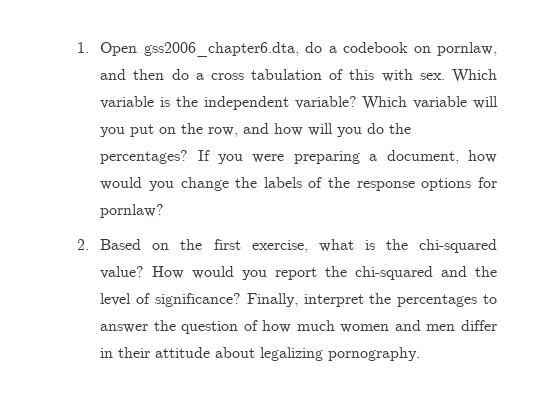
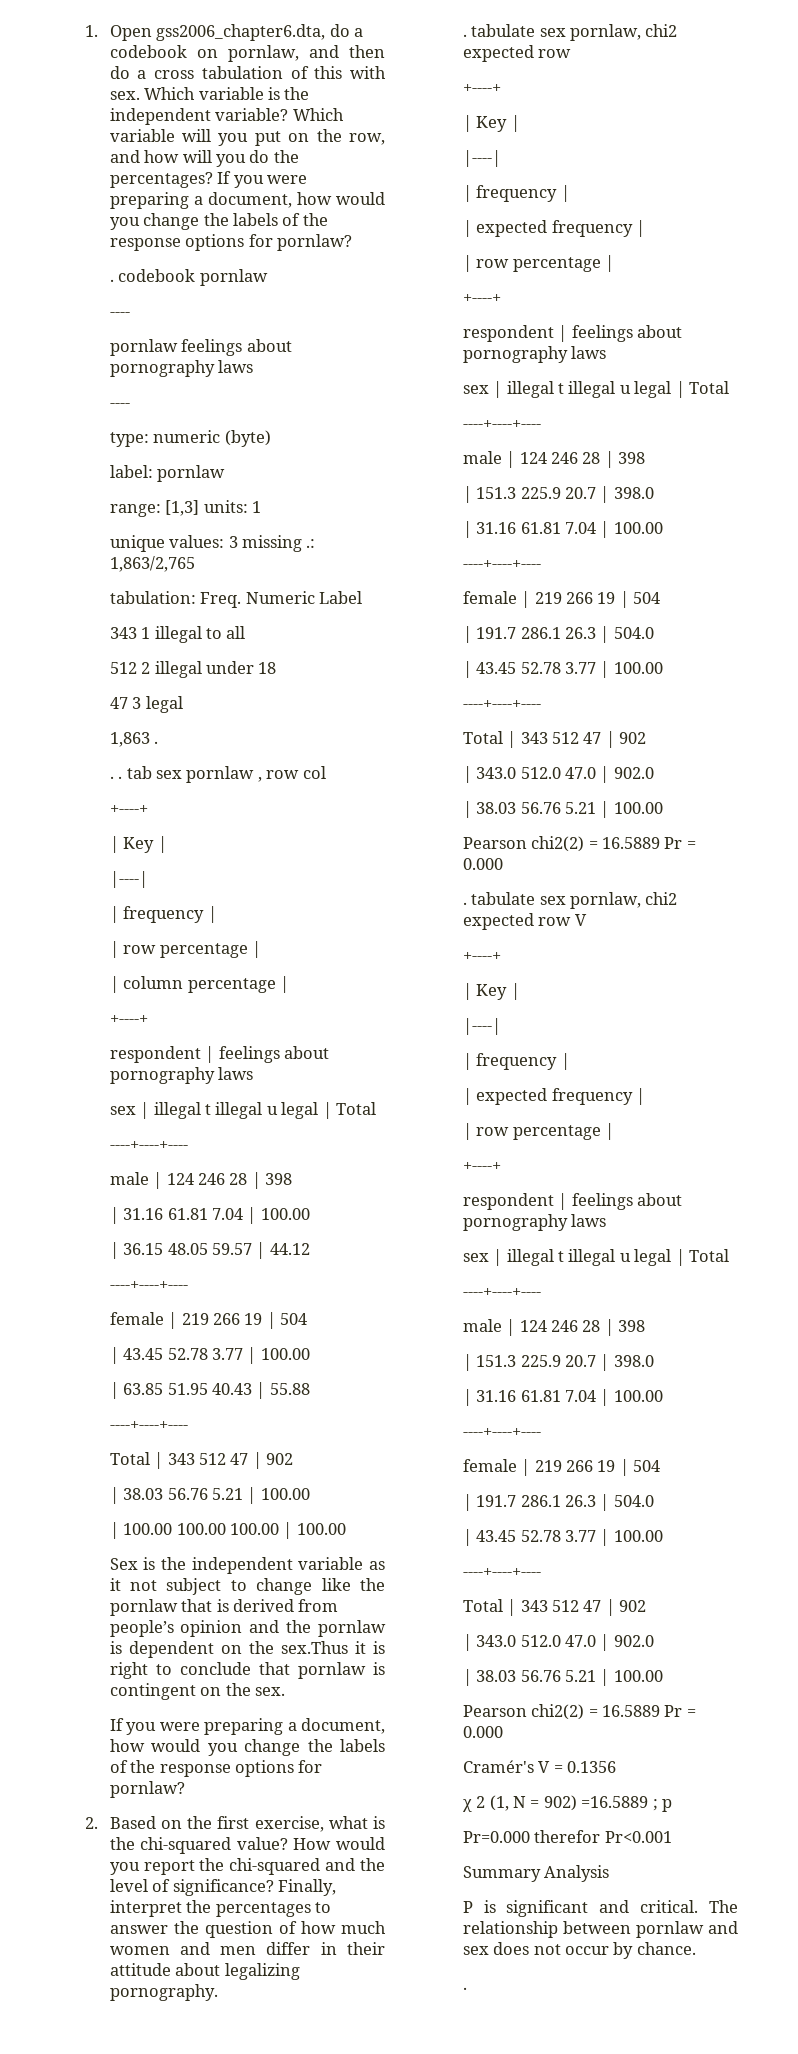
(165, 211) none -> [109,269,268,286] [109,312,130,317] [109,339,292,356] [109,360,254,377] [109,403,130,408] [109,430,271,447] [109,465,226,482] [109,500,262,517] [109,535,316,552] [109,556,195,572] [109,591,363,608] [109,626,246,643] [109,661,277,678] [109,696,183,713] [109,732,159,747] [109,766,326,783] [109,805,148,814] [109,836,167,853] [109,871,148,888] [109,906,217,923] [109,941,262,958] [109,976,290,993] [109,1015,148,1024] [109,1046,330,1063] [109,1067,254,1084] [109,1102,377,1119] [109,1141,188,1150] [109,1172,293,1189] [109,1207,310,1224] [109,1242,310,1259] [109,1281,188,1290] [109,1312,308,1329] [109,1347,310,1364] [109,1382,310,1399] [109,1421,188,1430] [109,1452,294,1469] [109,1487,310,1504] [109,1522,346,1539] [109,1557,385,1574] [109,1578,385,1595] [109,1599,339,1616] [109,1620,386,1637] [109,1641,385,1658] [109,1662,385,1679] [109,1683,286,1700] [109,1718,385,1735] [109,1739,386,1756] [109,1760,323,1777] [109,1781,185,1798] // . codebook pornlaw // ---- // pornlaw feelings about pornography laws // ---- // type: numeric (byte) // label: pornlaw // range: [1,3] units: 1 // unique values: 3 missing .: 1,863/2,765 // tabulation: Freq. Numeric Label // 343 1 illegal to all // 512 2 illegal under 18 // 47 3 legal // 1,863 . // . . tab sex pornlaw , row col // +----+ // | Key | // |----| // | frequency | // | row percentage | // | column percentage | // +----+ // respondent | feelings about pornography laws // sex | illegal t illegal u legal | Total // ----+----+---- // male | 124 246 28 | 398 // | 31.16 61.81 7.04 | 100.00 // | 36.15 48.05 59.57 | 44.12 // ----+----+---- // female | 219 266 19 | 504 // | 43.45 52.78 3.77 | 100.00 // | 63.85 51.95 40.43 | 55.88 // ----+----+---- // Total | 343 512 47 | 902 // | 38.03 56.76 5.21 | 100.00 // | 100.00 100.00 100.00 | 100.00 // Sex is the independent variable as it not subject to change like the pornlaw that is derived from people’s opinion and the pornlaw is dependent on the sex.Thus it is right to conclude that pornlaw is contingent on the sex. // If you were preparing a document, how would you change the labels of the response options for pornlaw?
(421, 354) none -> [462,24,678,41] [462,45,572,62] [462,84,501,93] [462,115,520,132] [462,150,501,167] [462,185,570,202] [462,220,646,237] [462,255,615,272] [462,294,501,303] [462,325,683,342] [462,346,607,363] [462,381,730,398] [462,420,541,429] [462,451,646,468] [462,486,654,503] [462,521,663,538] [462,560,541,569] [462,591,661,608] [462,626,654,643] [462,661,663,678] [462,700,541,709] [462,731,647,748] [462,766,654,783] [462,801,663,818] [462,836,696,852] [462,858,503,870] [462,892,678,909] [462,913,587,930] [462,952,501,961] [462,983,520,1000] [462,1018,501,1035] [462,1053,570,1070] [462,1088,646,1105] [462,1123,615,1140] [462,1162,501,1171] [462,1193,683,1210] [462,1214,607,1231] [462,1249,730,1266] [462,1288,541,1297] [462,1319,646,1336] [462,1354,654,1371] [462,1389,663,1406] [462,1428,541,1437] [462,1459,661,1476] [462,1494,654,1511] [462,1529,663,1546] [462,1568,541,1577] [462,1599,647,1616] [462,1634,654,1651] [462,1669,663,1686] [462,1704,696,1720] [462,1726,503,1738] [462,1760,617,1773] [461,1795,673,1812] [462,1830,672,1843] [462,1865,610,1882] [462,1900,738,1917] [462,1921,738,1938] [462,1942,696,1959] [462,1987,467,1990] // . tabulate sex pornlaw, chi2 expected row // +----+ // | Key | // |----| // | frequency | // | expected frequency | // | row percentage | // +----+ // respondent | feelings about pornography laws // sex | illegal t illegal u legal | Total // ----+----+---- // male | 124 246 28 | 398 // | 151.3 225.9 20.7 | 398.0 // | 31.16 61.81 7.04 | 100.00 // ----+----+---- // female | 219 266 19 | 504 // | 191.7 286.1 26.3 | 504.0 // | 43.45 52.78 3.77 | 100.00 // ----+----+---- // Total | 343 512 47 | 902 // | 343.0 512.0 47.0 | 902.0 // | 38.03 56.76 5.21 | 100.00 // Pearson chi2(2) = 16.5889 Pr = 0.000 // . tabulate sex pornlaw, chi2 expected row V // +----+ // | Key | // |----| // | frequency | // | expected frequency | // | row percentage | // +----+ // respondent | feelings about pornography laws // sex | illegal t illegal u legal | Total // ----+----+---- // male | 124 246 28 | 398 // | 151.3 225.9 20.7 | 398.0 // | 31.16 61.81 7.04 | 100.00 // ----+----+---- // female | 219 266 19 | 504 // | 191.7 286.1 26.3 | 504.0 // | 43.45 52.78 3.77 | 100.00 // ----+----+---- // Total | 343 512 47 | 902 // | 343.0 512.0 47.0 | 902.0 // | 38.03 56.76 5.21 | 100.00 // Pearson chi2(2) = 16.5889 Pr = 0.000 // Cramér's V = 0.1356 // χ 2 (1, N = 902) =16.5889 ; p // Pr=0.000 therefor Pr<0.001 // Summary Analysis // P is significant and critical. The relationship between pornlaw and sex does not occur by chance. // .

